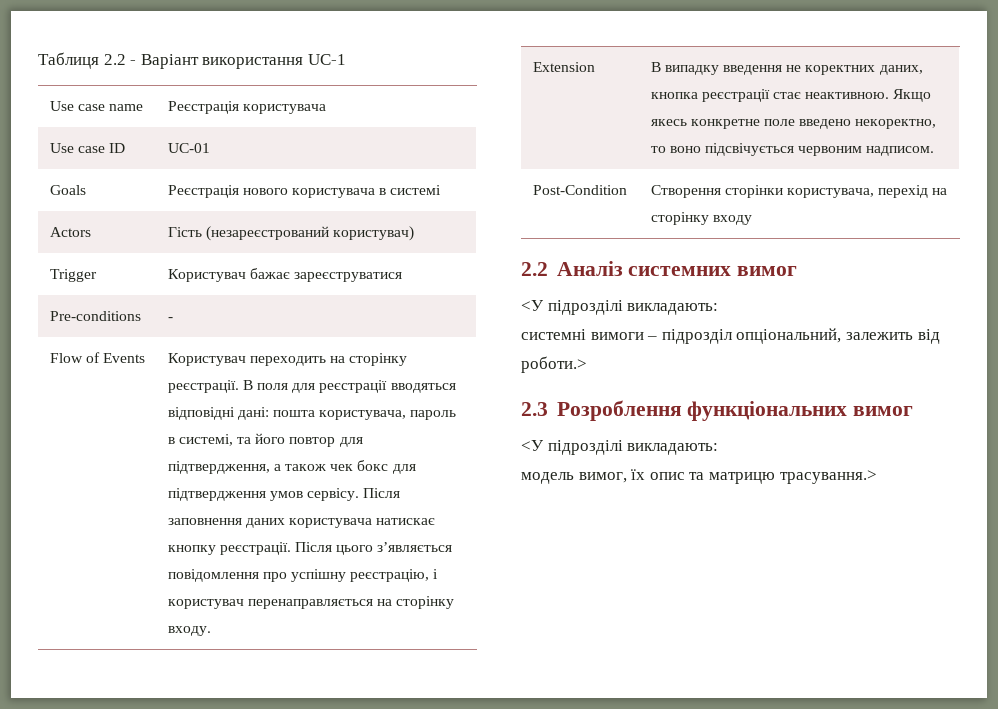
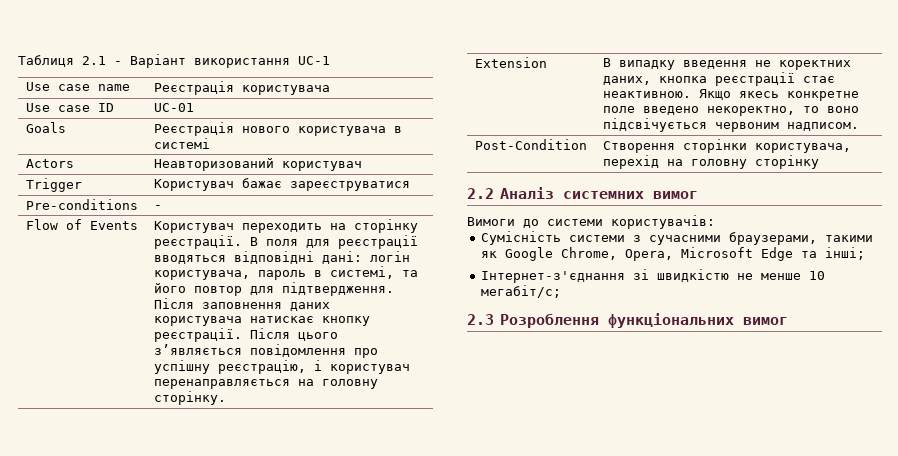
[103,54,126,65] 2.2 -> [82,56,106,65] 2.1
[167,226,414,241] Гість (незареєстрований користувач) -> [153,158,362,171] Неавторизований користувач
[272,410,315,417] пошта -> [369,251,410,262] логін
[167,460,416,474] [167,488,359,501] підтвердження, а також чек бокс для підтвердження умов сервісу. -> [281,282,394,296] підтвердження.
[396,596,455,609] [167,626,211,636] сторінку входу. -> [321,379,378,389] [153,391,226,405] головну сторінку.
[650,212,752,225] сторінку входу -> [690,155,819,169] головну сторінку
[521,300,719,315] [521,328,940,344] [521,356,587,373] [521,400,914,421] [521,440,719,455] [521,469,877,484] <У підрозділі викладають: // системні вимоги – підрозділ опціональний, залежить від роботи.> // 2.3 Розроблення функціональних вимог // <У підрозділі викладають: // модель вимог, їх опис та матрицю трасування.> -> [467,215,715,229] [480,231,873,245] [480,247,865,261] [480,269,825,283] [480,285,561,298] [467,313,789,328] Вимоги до системи користувачів: // Сумісність системи з сучасними браузерами, такими як Google Chrome, Opera, Microsoft Edge та інші; // Інтернет-з'єднання зі швидкістю не менше 10 мегабіт/с; // 2.3 Розроблення функціональних вимог

